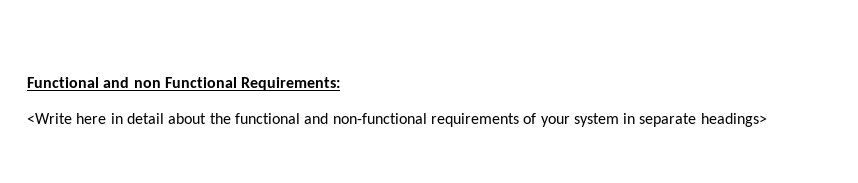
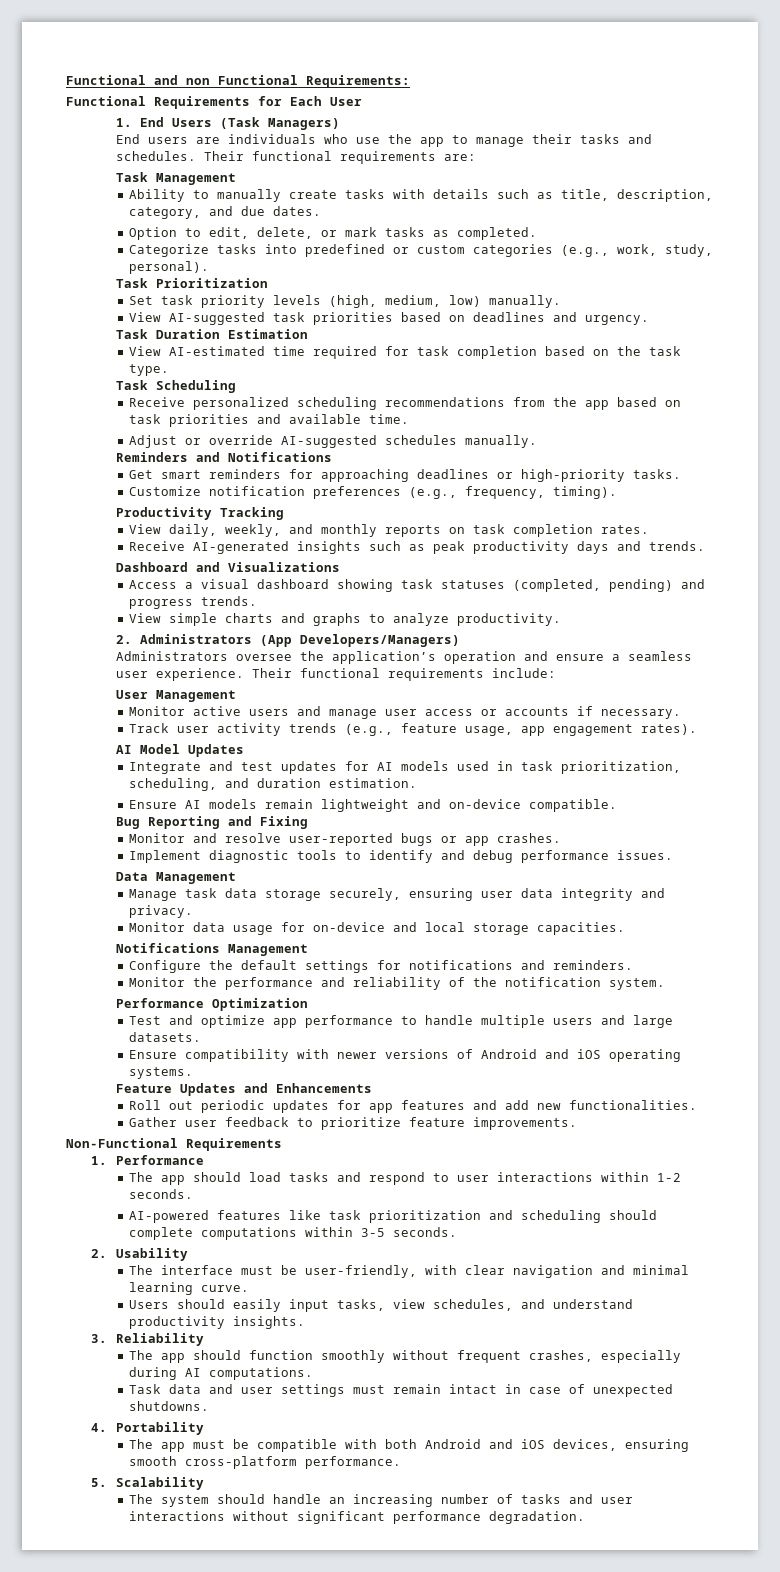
[27,113,767,127] <Write here in detail about the functional and non-functional requirements of your system in separate headings> -> [66,96,362,109] [115,117,340,130] [115,134,652,147] [115,151,476,164] [115,172,236,185] [129,189,714,202] [129,206,322,219] [129,227,538,240] [129,244,714,257] [129,261,210,274] [115,278,268,288] [129,295,562,308] [129,312,650,325] [115,329,308,339] [129,346,682,359] [129,364,170,376] [115,380,236,393] [129,397,682,410] [129,414,410,427] [129,435,538,448] [115,452,332,462] [129,469,682,482] [129,486,618,499] [115,507,284,520] [129,524,650,537] [129,541,706,554] [115,562,340,572] [129,579,706,592] [129,596,258,609] [129,613,562,626] [115,634,460,647] [115,651,692,664] [115,668,556,681] [115,690,236,702] [129,706,682,719] [129,723,698,736] [115,744,244,757] [129,761,682,774] [129,778,418,791] [129,799,618,812] [115,816,308,829] [129,833,562,846] [129,850,674,863] [115,872,236,884] [129,888,666,901] [129,905,194,918] [129,922,626,935] [115,943,308,956] [129,960,634,973] [129,977,666,990] [115,998,308,1011] [129,1015,674,1028] [129,1032,202,1042] [129,1049,682,1062] [129,1067,194,1079] [115,1083,372,1096] [129,1100,698,1113] [129,1117,578,1130] [66,1138,282,1151] [90,1155,204,1165] [129,1172,682,1185] [129,1189,194,1199] [129,1210,658,1223] [129,1227,458,1240] [90,1248,188,1261] [129,1265,690,1278] [129,1282,250,1295] [129,1299,634,1312] [129,1316,306,1329] [90,1333,204,1346] [129,1350,682,1363] [129,1367,314,1380] [129,1384,674,1397] [129,1401,210,1411] [90,1422,204,1435] [129,1439,690,1452] [129,1456,402,1469] [90,1477,204,1490] [129,1494,634,1507] [129,1511,586,1524] Functional Requirements for Each User // 1. End Users (Task Managers) // End users are individuals who use the app to manage their tasks and schedules. Their functional requirements are: // Task Management // Ability to manually create tasks with details such as title, description, category, and due dates. // Option to edit, delete, or mark tasks as completed. // Categorize tasks into predefined or custom categories (e.g., work, study, personal). // Task Prioritization // Set task priority levels (high, medium, low) manually. // View AI-suggested task priorities based on deadlines and urgency. // Task Duration Estimation // View AI-estimated time required for task completion based on the task type. // Task Scheduling // Receive personalized scheduling recommendations from the app based on task priorities and available time. // Adjust or override AI-suggested schedules manually. // Reminders and Notifications // Get smart reminders for approaching deadlines or high-priority tasks. // Customize notification preferences (e.g., frequency, timing). // Productivity Tracking // View daily, weekly, and monthly reports on task completion rates. // Receive AI-generated insights such as peak productivity days and trends. // Dashboard and Visualizations // Access a visual dashboard showing task statuses (completed, pending) and progress trends. // View simple charts and graphs to analyze productivity. // 2. Administrators (App Developers/Managers) // Administrators oversee the application’s operation and ensure a seamless user experience. Their functional requirements include: // User Management // Monitor active users and manage user access or accounts if necessary. // Track user activity trends (e.g., feature usage, app engagement rates). // AI Model Updates // Integrate and test updates for AI models used in task prioritization, scheduling, and duration estimation. // Ensure AI models remain lightweight and on-device compatible. // Bug Reporting and Fixing // Monitor and resolve user-reported bugs or app crashes. // Implement diagnostic tools to identify and debug performance issues. // Data Management // Manage task data storage securely, ensuring user data integrity and privacy. // Monitor data usage for on-device and local storage capacities. // Notifications Management // Configure the default settings for notifications and reminders. // Monitor the performance and reliability of the notification system. // Performance Optimization // Test and optimize app performance to handle multiple users and large datasets. // Ensure compatibility with newer versions of Android and iOS operating systems. // Feature Updates and Enhancements // Roll out periodic updates for app features and add new functionalities. // Gather user feedback to prioritize feature improvements. // Non-Functional Requirements // 1. Performance // The app should load tasks and respond to user interactions within 1-2 seconds. // AI-powered features like task prioritization and scheduling should complete computations within 3-5 seconds. // 2. Usability // The interface must be user-friendly, with clear navigation and minimal learning curve. // Users should easily input tasks, view schedules, and understand productivity insights. // 3. Reliability // The app should function smoothly without frequent crashes, especially during AI computations. // Task data and user settings must remain intact in case of unexpected shutdowns. // 4. Portability // The app must be compatible with both Android and iOS devices, ensuring smooth cross-platform performance. // 5. Scalability // The system should handle an increasing number of tasks and user interactions without significant performance degradation.

